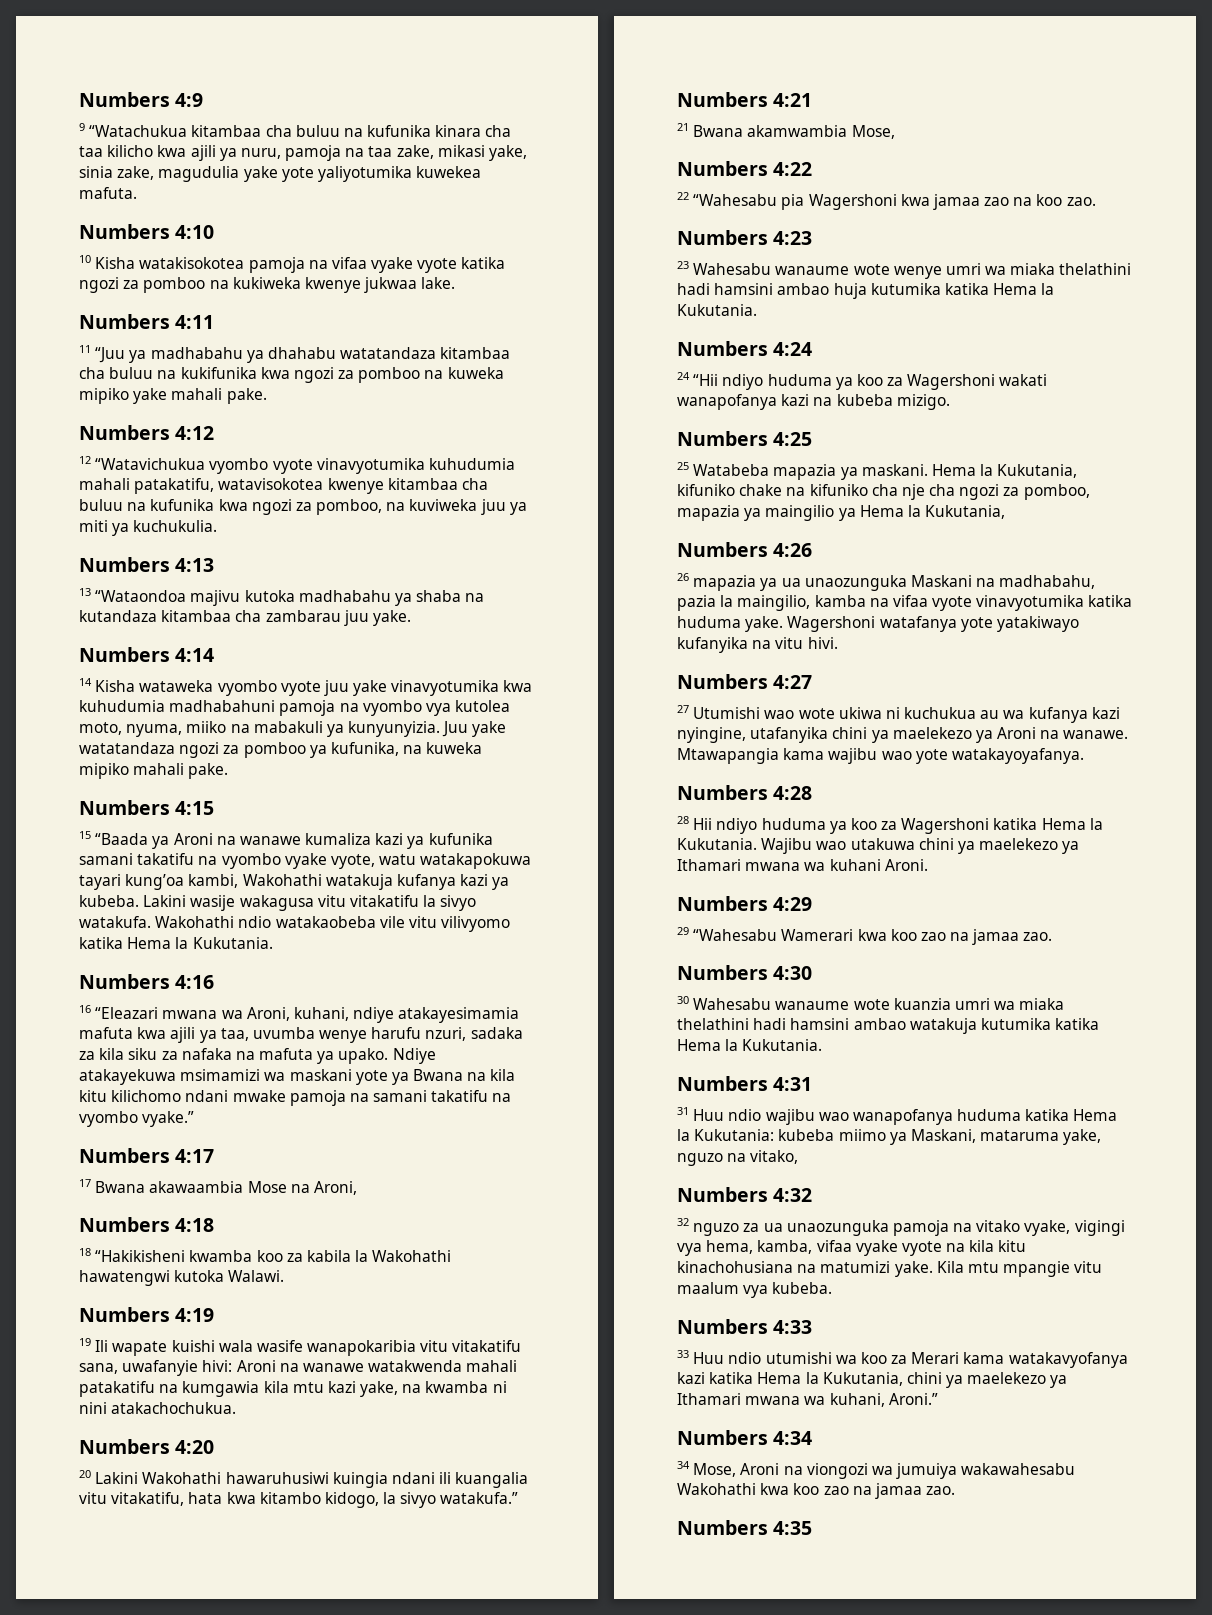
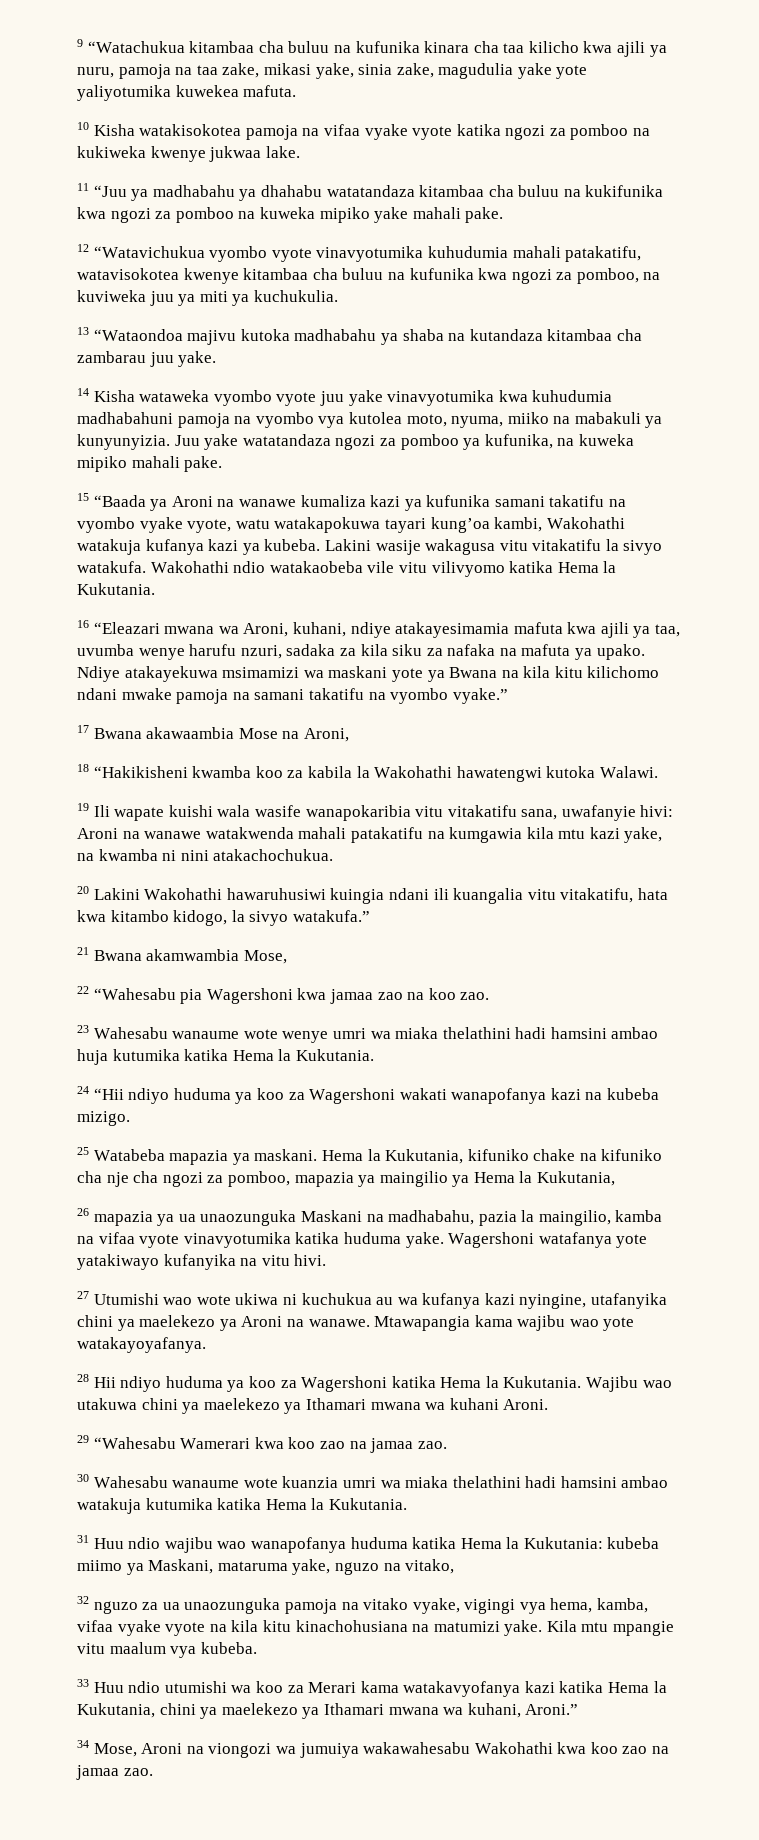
[79,92,204,107] Numbers 4:9 // -> (77, 43) none
[79,224,215,239] // Numbers 4:10 -> (297, 91) none
[79,314,215,329] // Numbers 4:11 -> (300, 152) none
[79,425,215,440] // Numbers 4:12 -> (504, 215) none
[79,557,215,572] // Numbers 4:13 -> (338, 296) none
[79,647,215,662] // Numbers 4:14 -> (217, 359) none
[79,800,215,815] // Numbers 4:15 -> (223, 464) none
[79,974,215,989] // Numbers 4:16 -> (155, 589) none
[79,1148,215,1163] // Numbers 4:17 -> (508, 696) none
[79,1217,215,1232] // Numbers 4:18 -> (349, 735) none
[79,1307,215,1322] // Numbers 4:19 -> (658, 772) none
[79,1439,215,1454] // Numbers 4:20 -> (334, 855) none
[677,92,813,107] // Numbers 4:21 -> (370, 916) none
[677,161,813,176] // Numbers 4:22 -> (287, 957) none
[677,230,813,245] // Numbers 4:23 -> (490, 996) none
[677,341,813,356] // Numbers 4:24 -> (374, 1055) none
[677,431,813,446] // Numbers 4:25 -> (130, 1118) none
[677,542,813,557] // Numbers 4:26 -> (616, 1178) none
[677,674,813,689] // Numbers 4:27 -> (327, 1260) none
[677,785,813,800] // Numbers 4:28 -> (206, 1345) none
[677,896,813,911] // Numbers 4:29 -> (549, 1404) none
[677,965,813,980] // Numbers 4:30 -> (447, 1445) none
[677,1076,813,1091] // Numbers 4:31 -> (407, 1504) none
[677,1187,813,1202] // Numbers 4:32 -> (455, 1566) none
[677,1319,813,1334] // Numbers 4:33 -> (257, 1648) none
[677,1430,813,1445] // Numbers 4:34 -> (579, 1709) none
[677,1520,813,1535] // Numbers 4:35 -> (153, 1772) none

